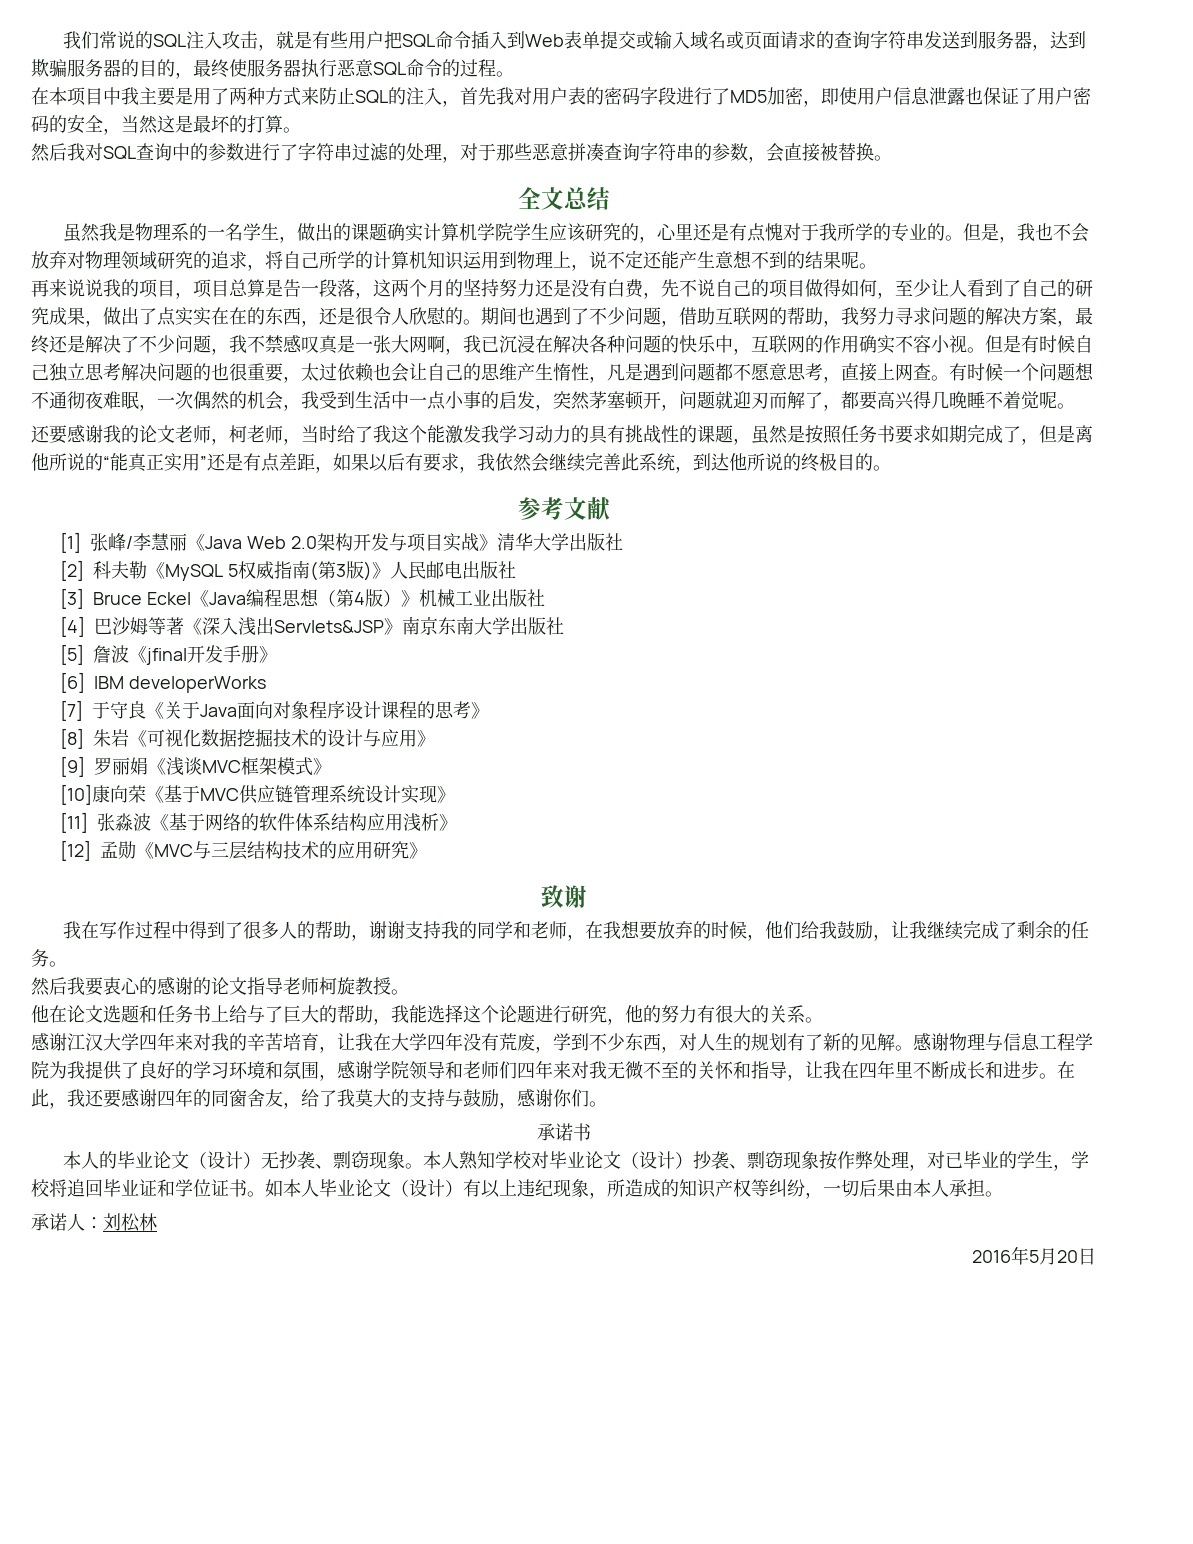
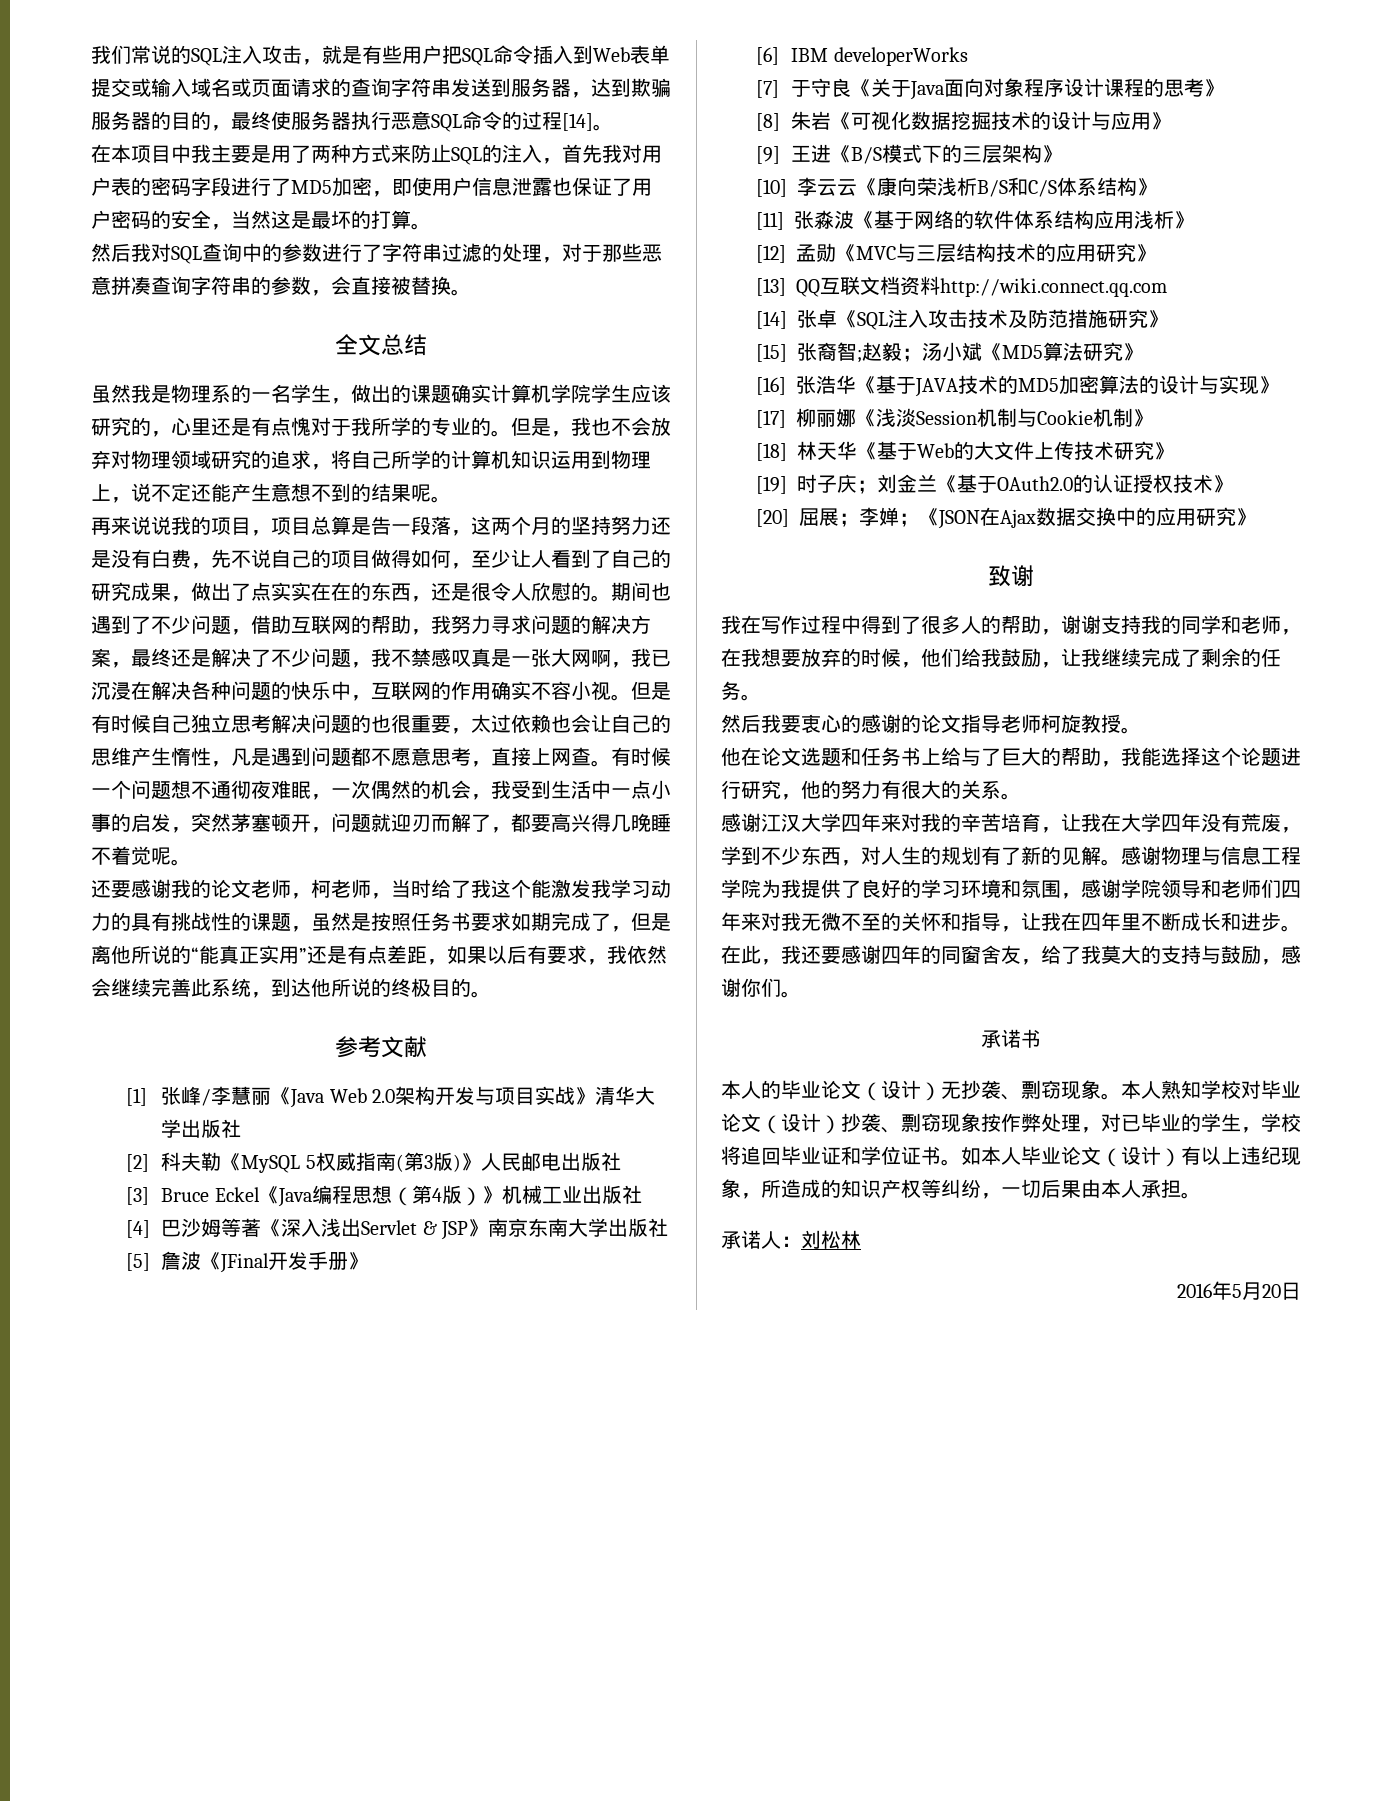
(496, 68) none -> [562,113,593,131] [14]
[274,620,385,633] Servlets&JSP -> [361,1220,468,1240] Servlet & JSP
[146,648,188,665] jfinal -> [220,1253,270,1273] JFinal
[94,757,332,776] [60,784,438,805] 罗丽娟《浅谈MVC框架模式》 // [10]康向荣《基于MVC供应链管理系统设计实现 -> [791,144,1063,164] [756,177,1138,197] 王进《B/S模式下的三层架构》 // [10]李云云《康向荣浅析B/S和C/S体系结构
(428, 850) none -> [756,276,1168,297] [756,309,1169,330] [756,342,1144,363] [756,375,1280,397] [756,408,1154,428] [756,441,1175,461] [756,474,1234,494] [756,507,1257,529] // [13] QQ互联文档资料http://wiki.connect.qq.com // [14]张卓《SQL注入攻击技术及防范措施研究》 // [15]张裔智;赵毅；汤小斌《MD5算法研究》 // [16]张浩华《基于JAVA技术的MD5加密算法的设计与实现》 // [17]柳丽娜《浅淡Session机制与Cookie机制》 // [18]林天华《基于Web的大文件上传技术研究》 // [19]时子庆；刘金兰《基于OAuth2.0的认证授权技术》 // [20]屈展；李婵；《JSON在Ajax数据交换中的应用研究》

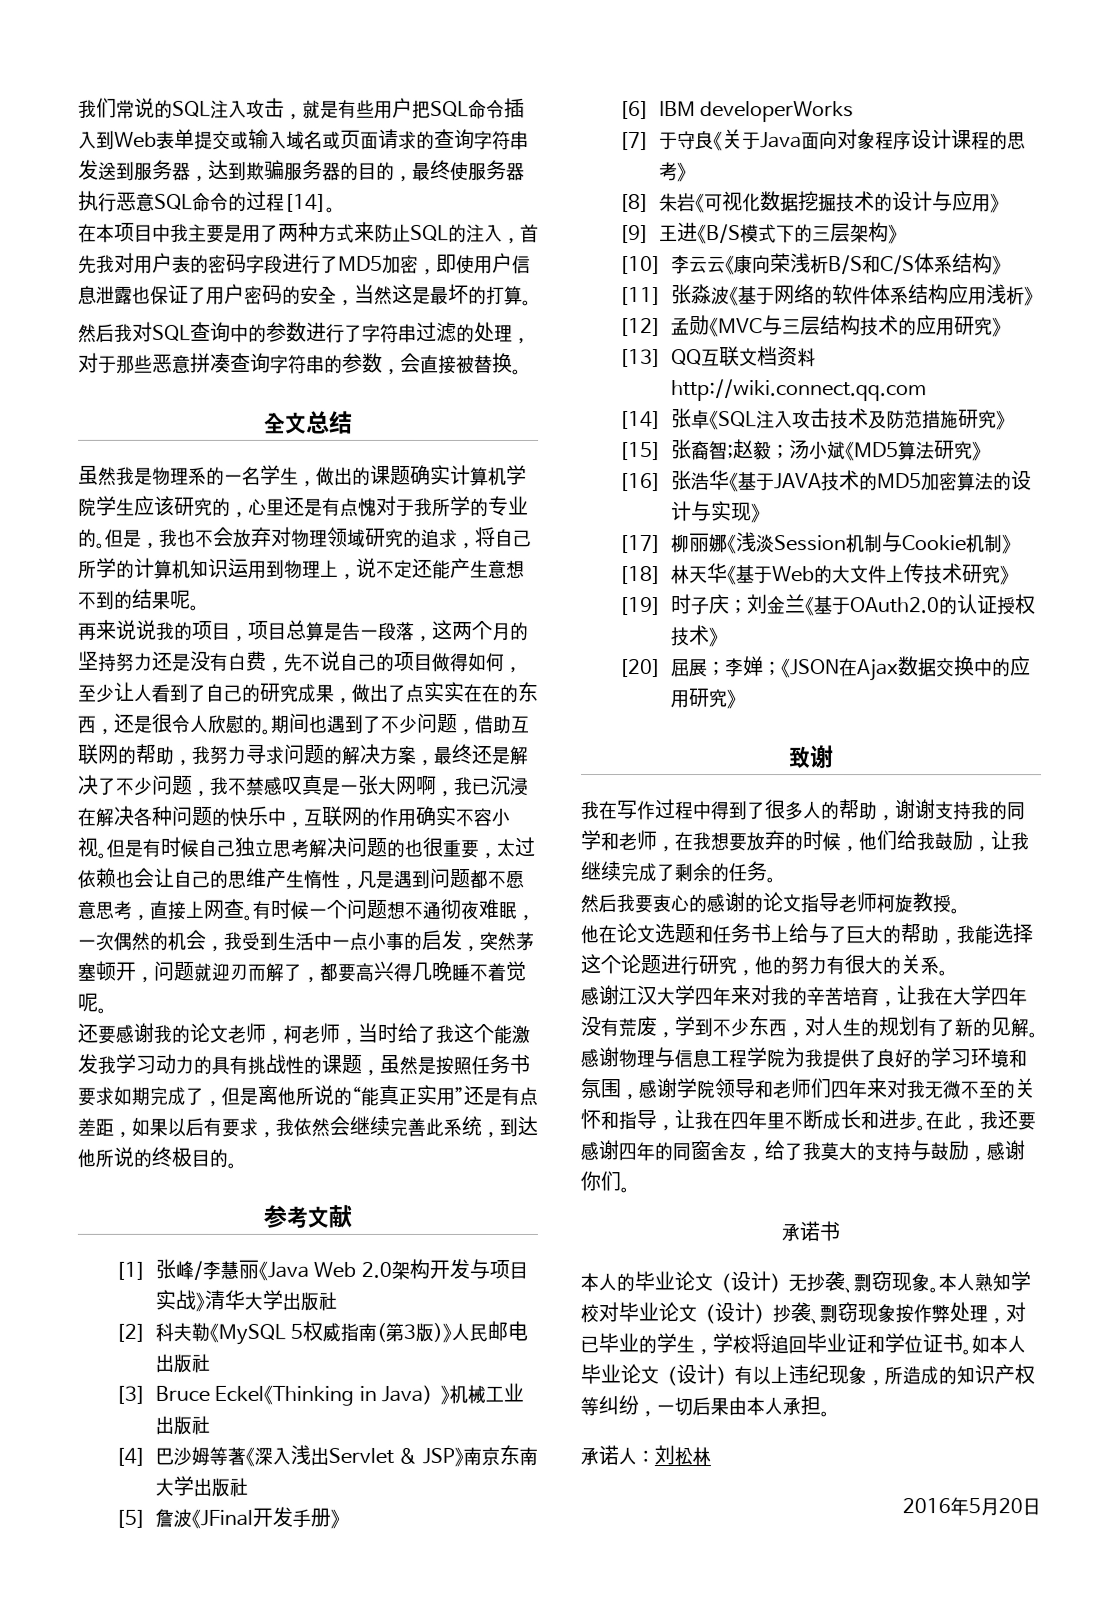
[277,1185,462,1207] Java编程思想（第4版 -> [272,1385,424,1406] Thinking in Java

